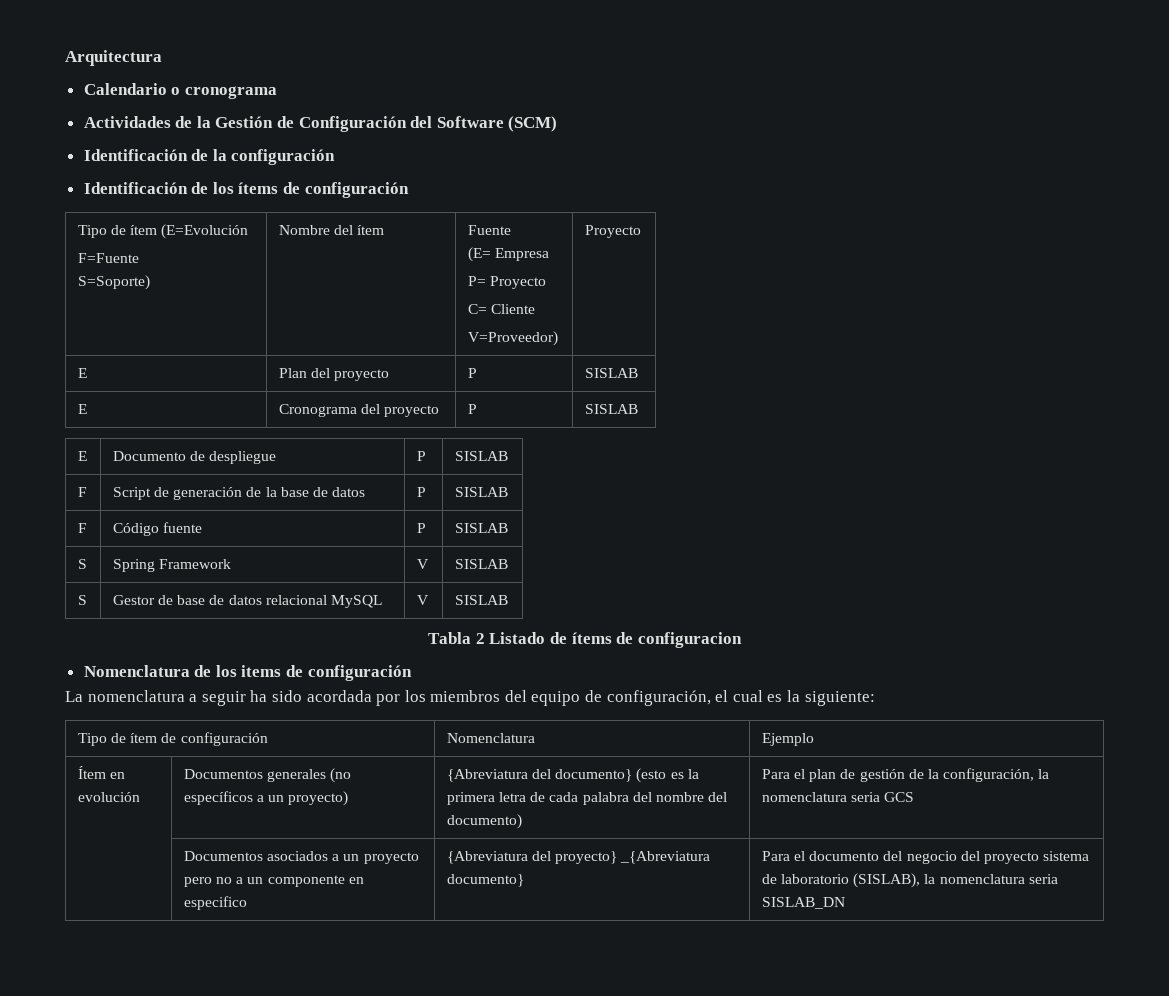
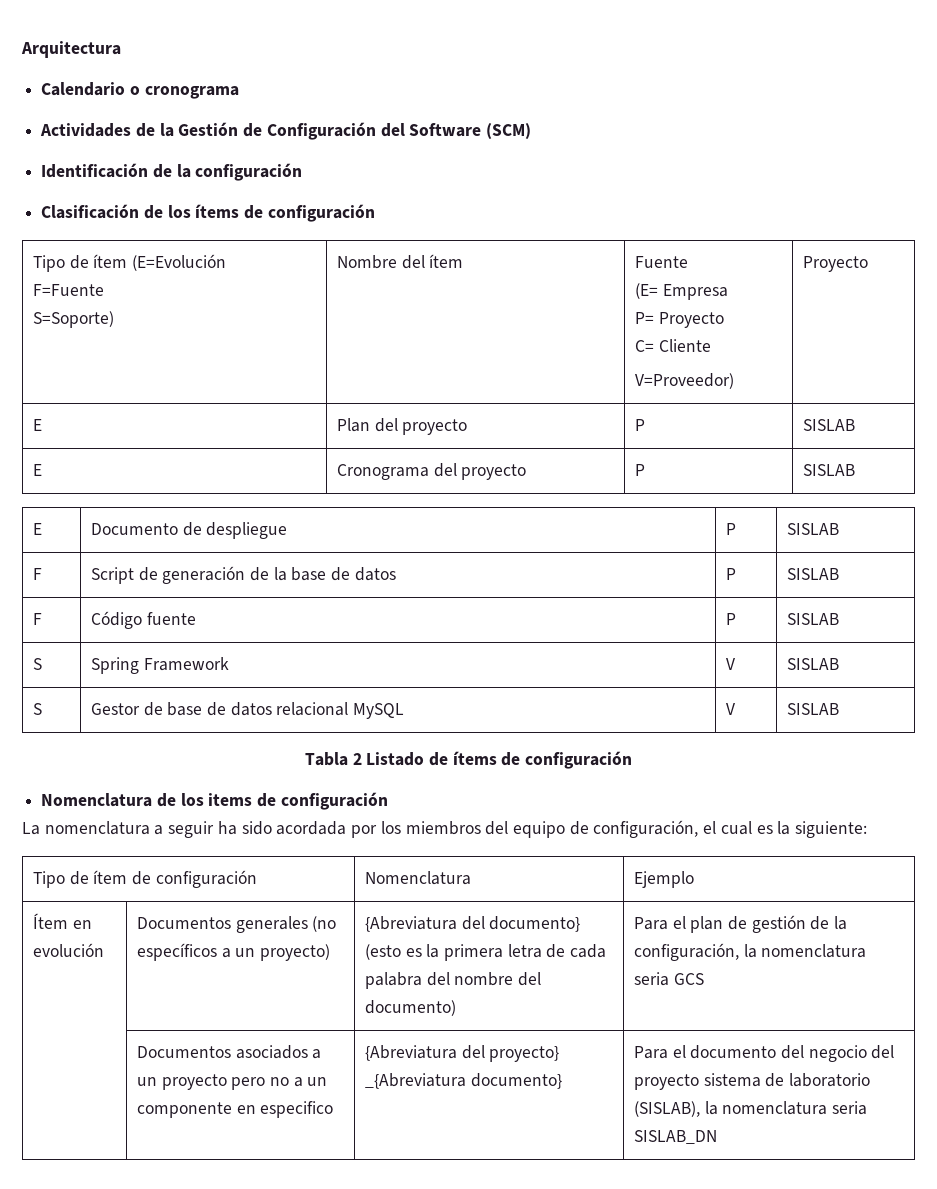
[83,182,188,194] Identificación -> [41,204,140,219] Clasificación
[637,632,742,648] configuracion -> [525,751,633,769] configuración

